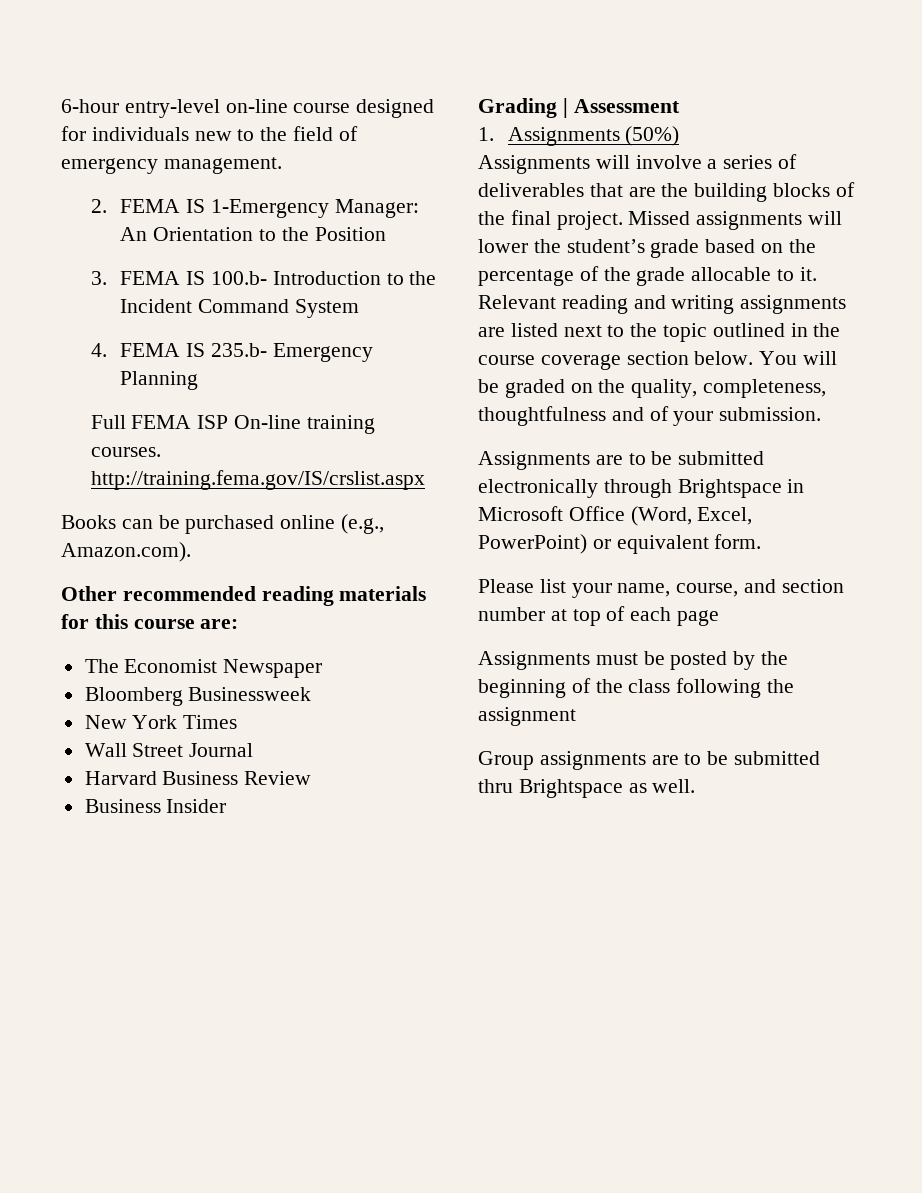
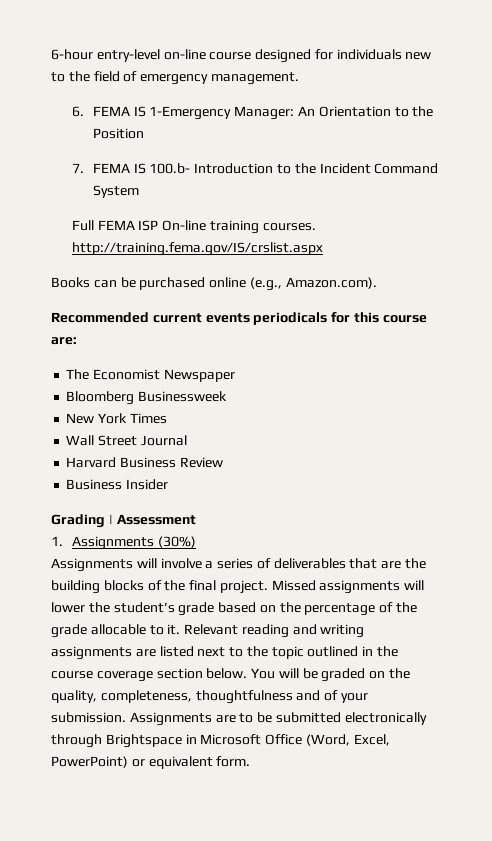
[90,199,107,213] 2. -> [71,106,84,117] 6.
[90,271,107,285] 3. -> [71,163,84,173] 7.
[90,343,373,362] [120,371,199,390] // 4. FEMA IS 235.b- Emergency Planning -> (139, 191) none
[61,586,427,606] Other recommended reading materials -> [51,312,328,325] Recommended current events periodicals
[625,126,680,146] (50%) -> [157,536,196,548] (30%)
(822, 414) // -> (126, 717) none
[478,579,844,598] [478,606,720,626] [478,651,789,670] [478,678,795,698] [478,707,576,726] [478,751,821,770] [478,779,696,798] // Please list your name, course, and section number at top of each page // Assignments must be posted by the beginning of the class following the assignment // Group assignments are to be submitted thru Brightspace as well. -> (251, 761) none

